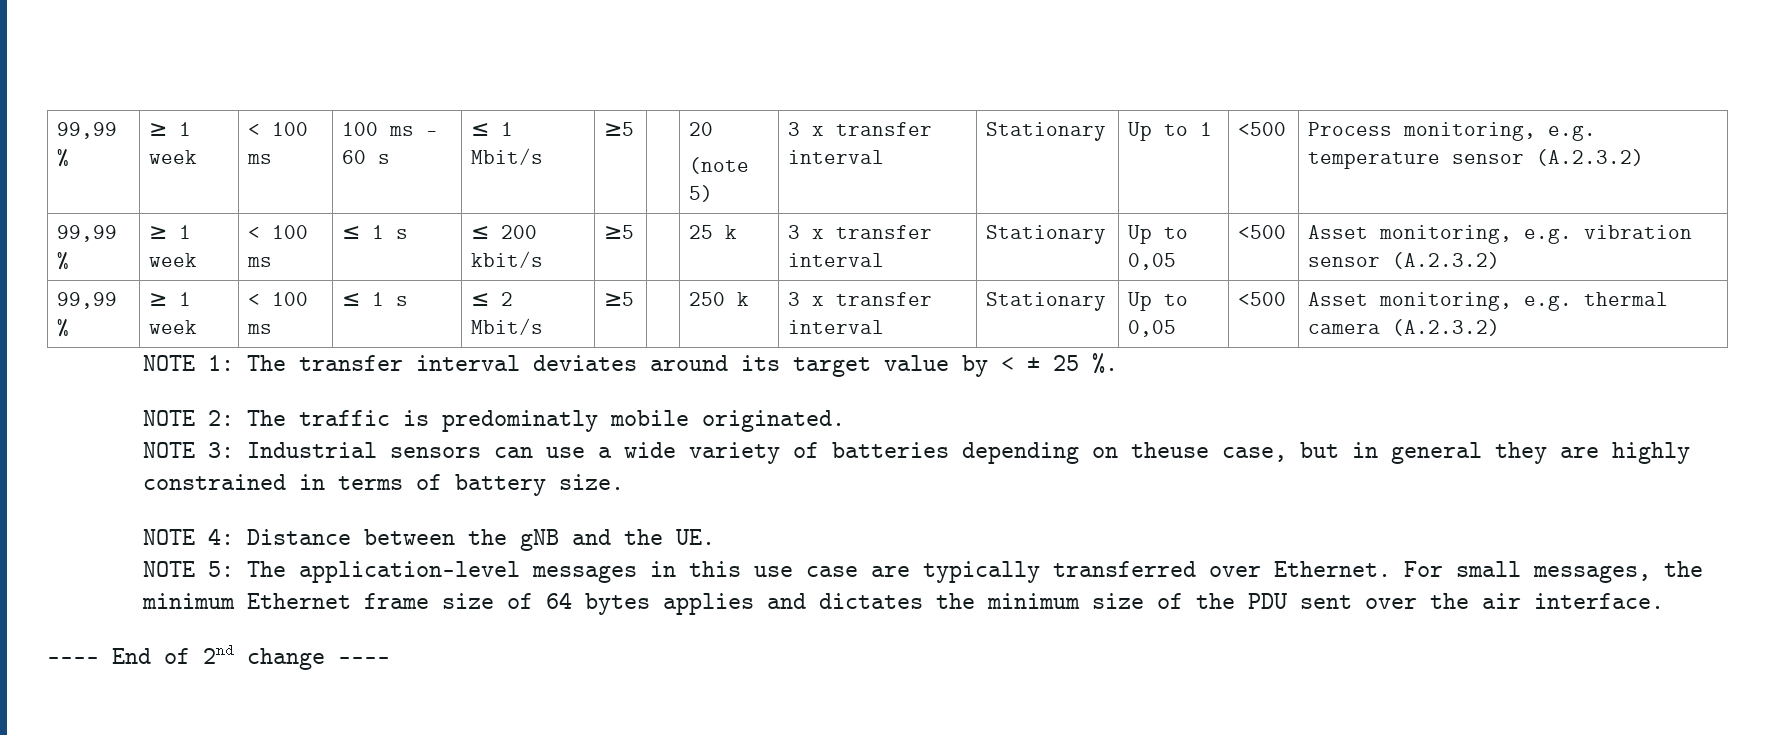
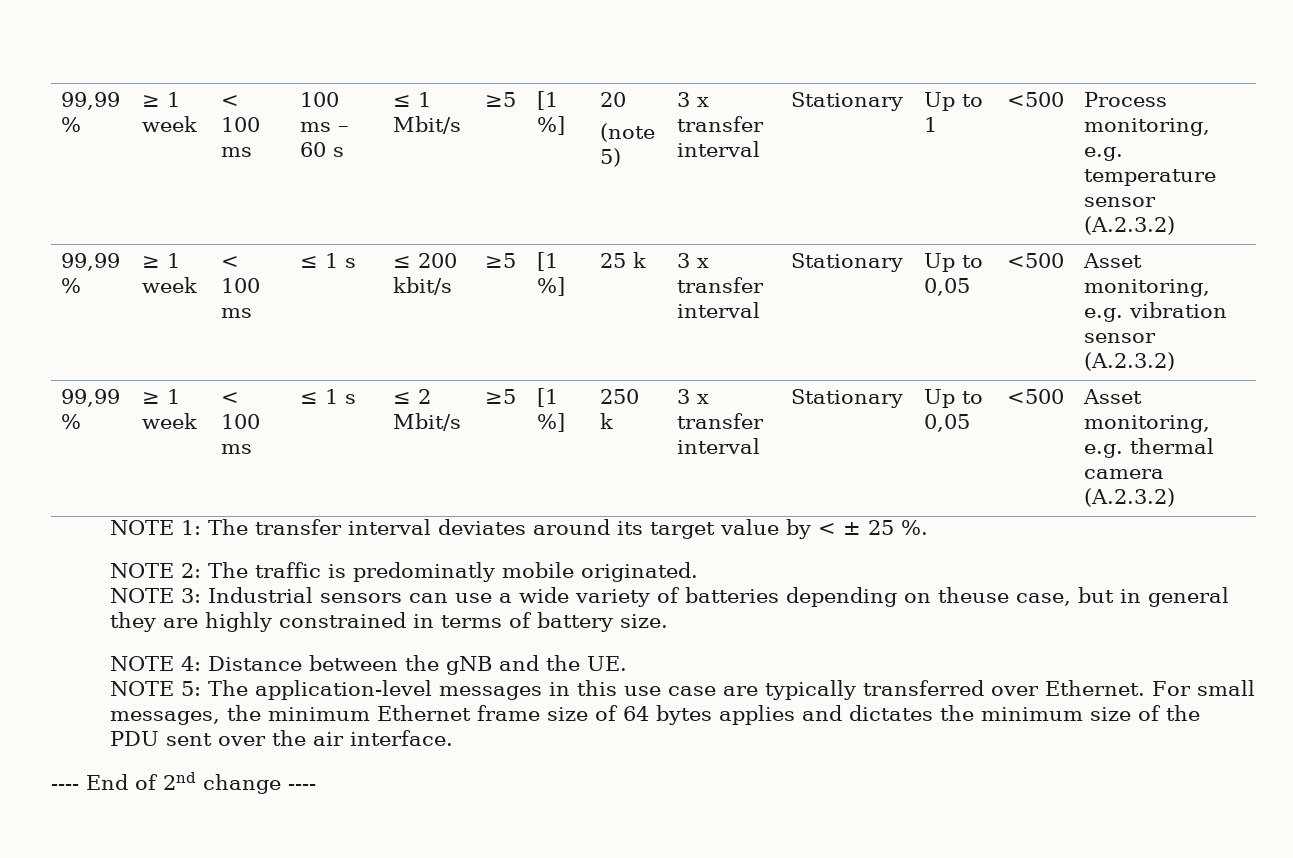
(635, 129) none -> [536,91,558,110] [536,116,565,135] [1 %]
(635, 232) none -> [536,252,558,271] [536,277,565,296] [1 %]
(635, 299) none -> [536,388,558,407] [536,413,565,432] [1 %]

